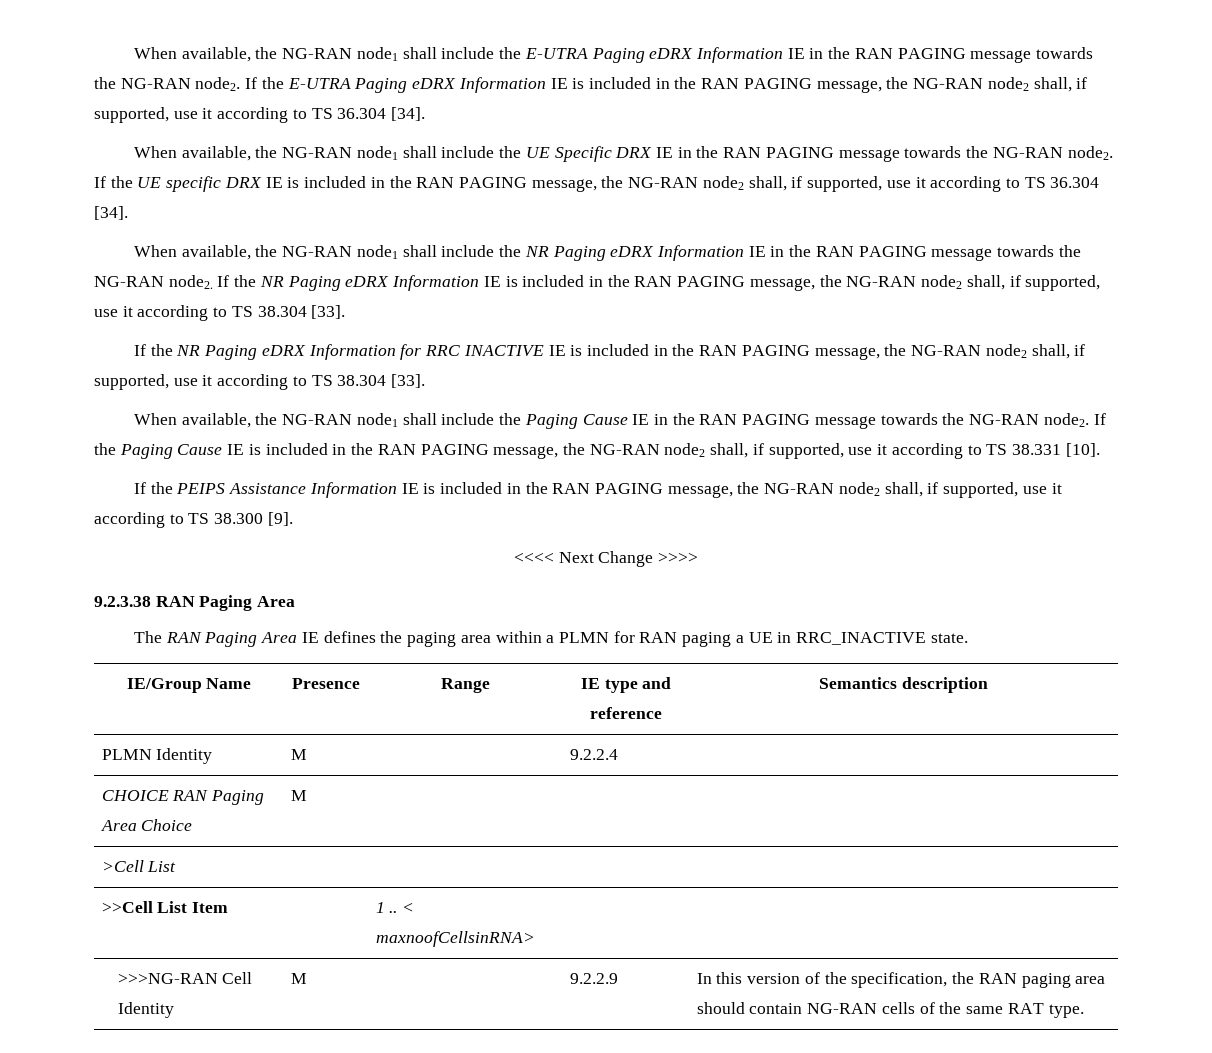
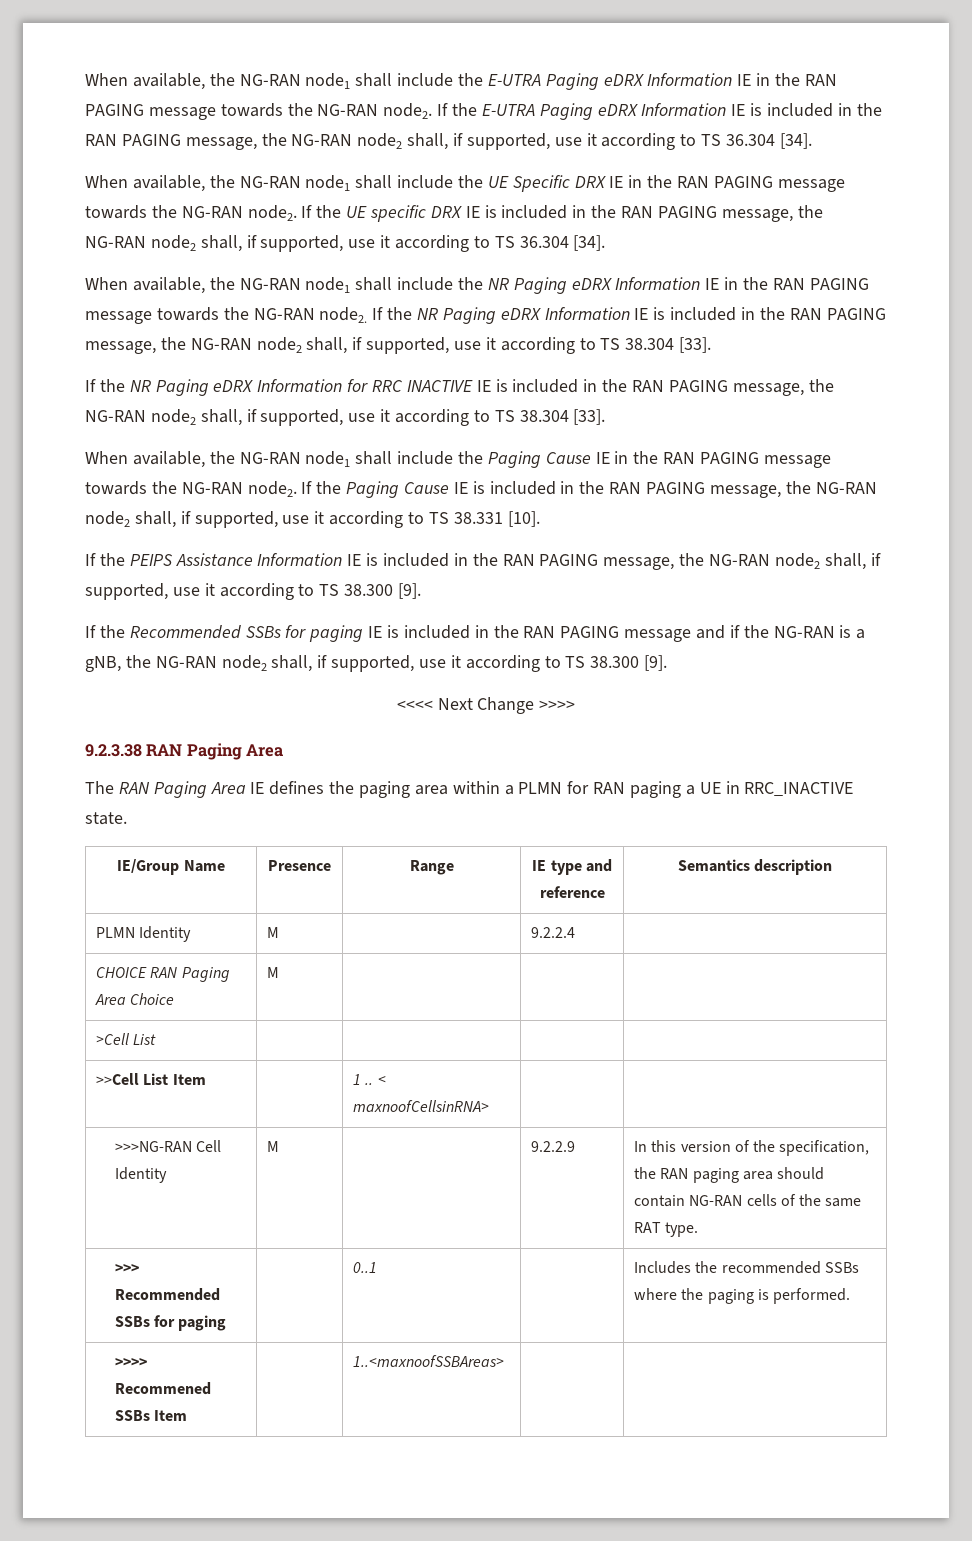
(293, 519) none -> [85,625,866,642] [85,655,668,672] // If the Recommended SSBs for paging IE is included in the RAN PAGING message and if the NG-RAN is a gNB, the NG-RAN node2 shall, if supported, use it according to TS 38.300 [9].
(1084, 1011) none -> [114,1264,139,1273] [114,1288,220,1301] [114,1315,227,1331] [352,1262,377,1273] [633,1261,859,1274] [633,1288,851,1304] [114,1358,147,1367] [114,1382,211,1395] [114,1410,188,1421] [352,1355,504,1367] // >>> Recommended SSBs for paging | | 0..1 | | Includes the recommended SSBs where the paging is performed. // >>>> Recommened SSBs Item | | 1..<maxnoofSSBAreas> | |

